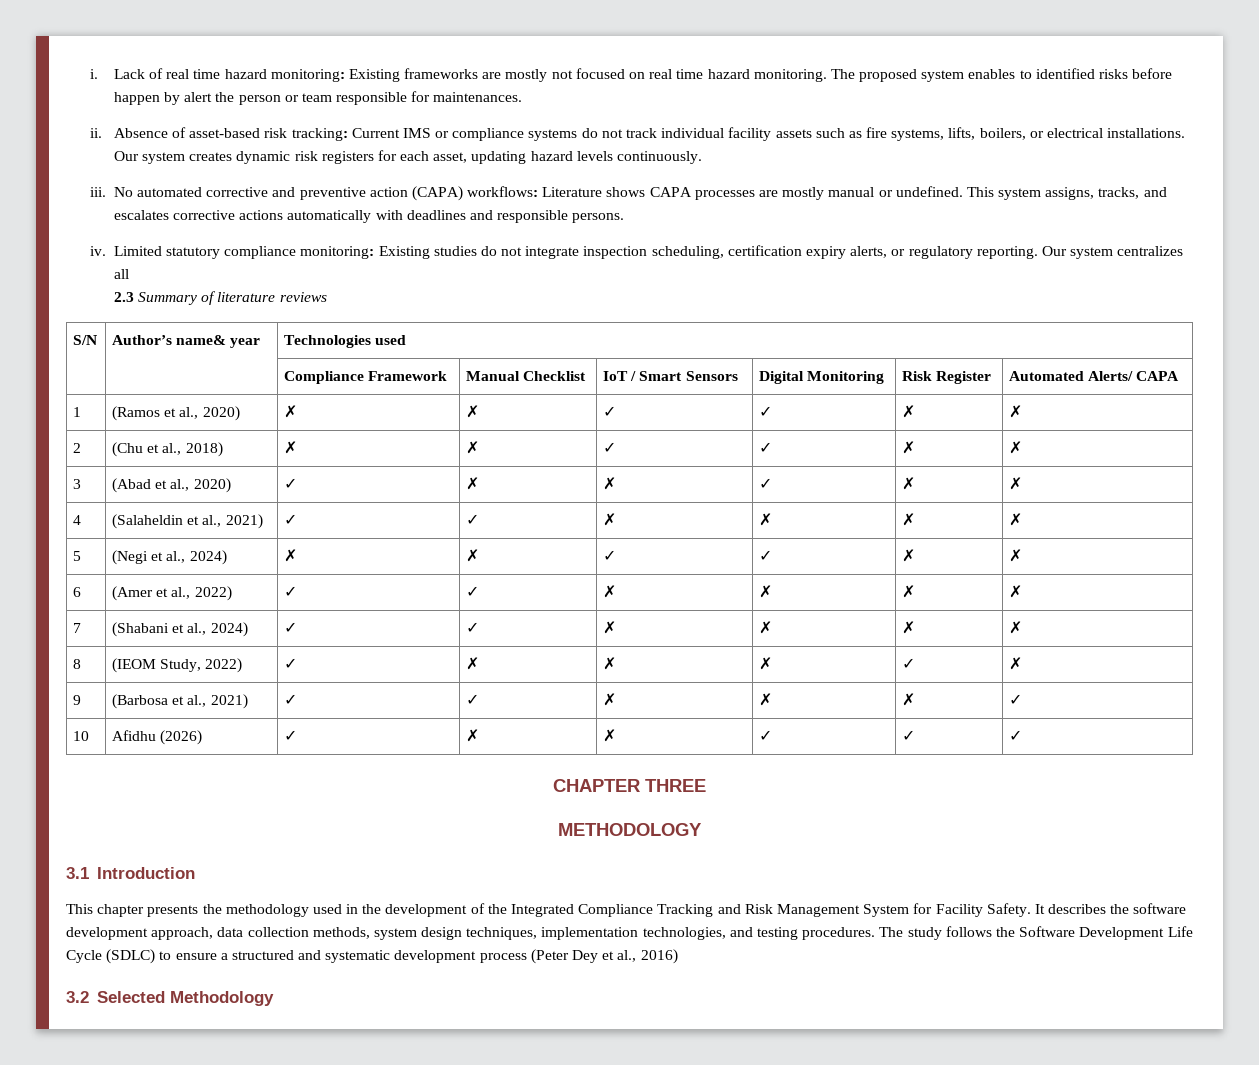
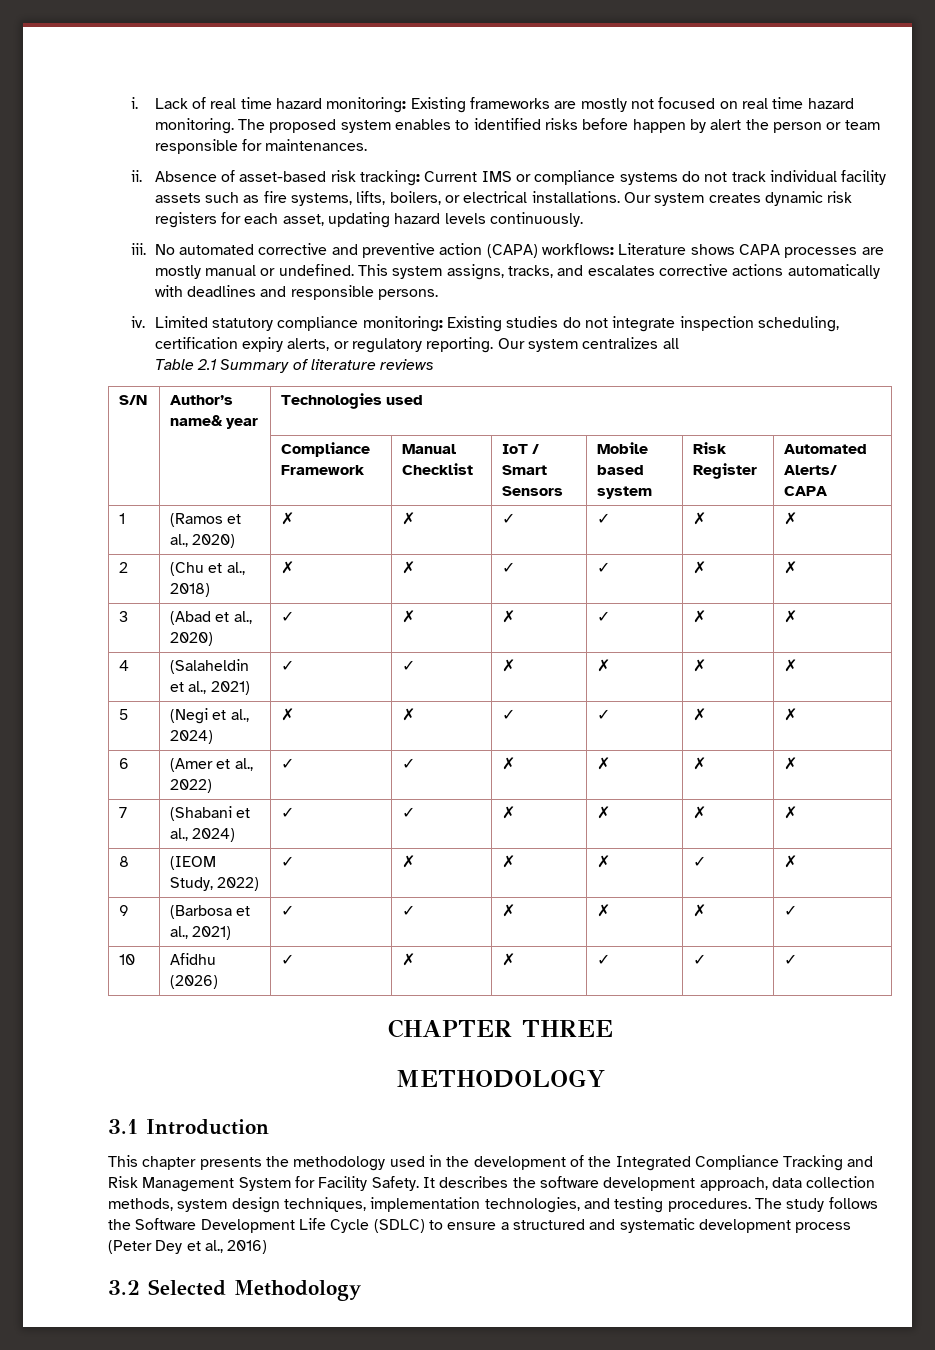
[113,292,134,302] 2.3 -> [154,359,218,370] Table 2.1
[759,371,885,384] Digital Monitoring -> [597,442,649,454] [597,465,645,475] [597,486,653,499] Mobile based system

